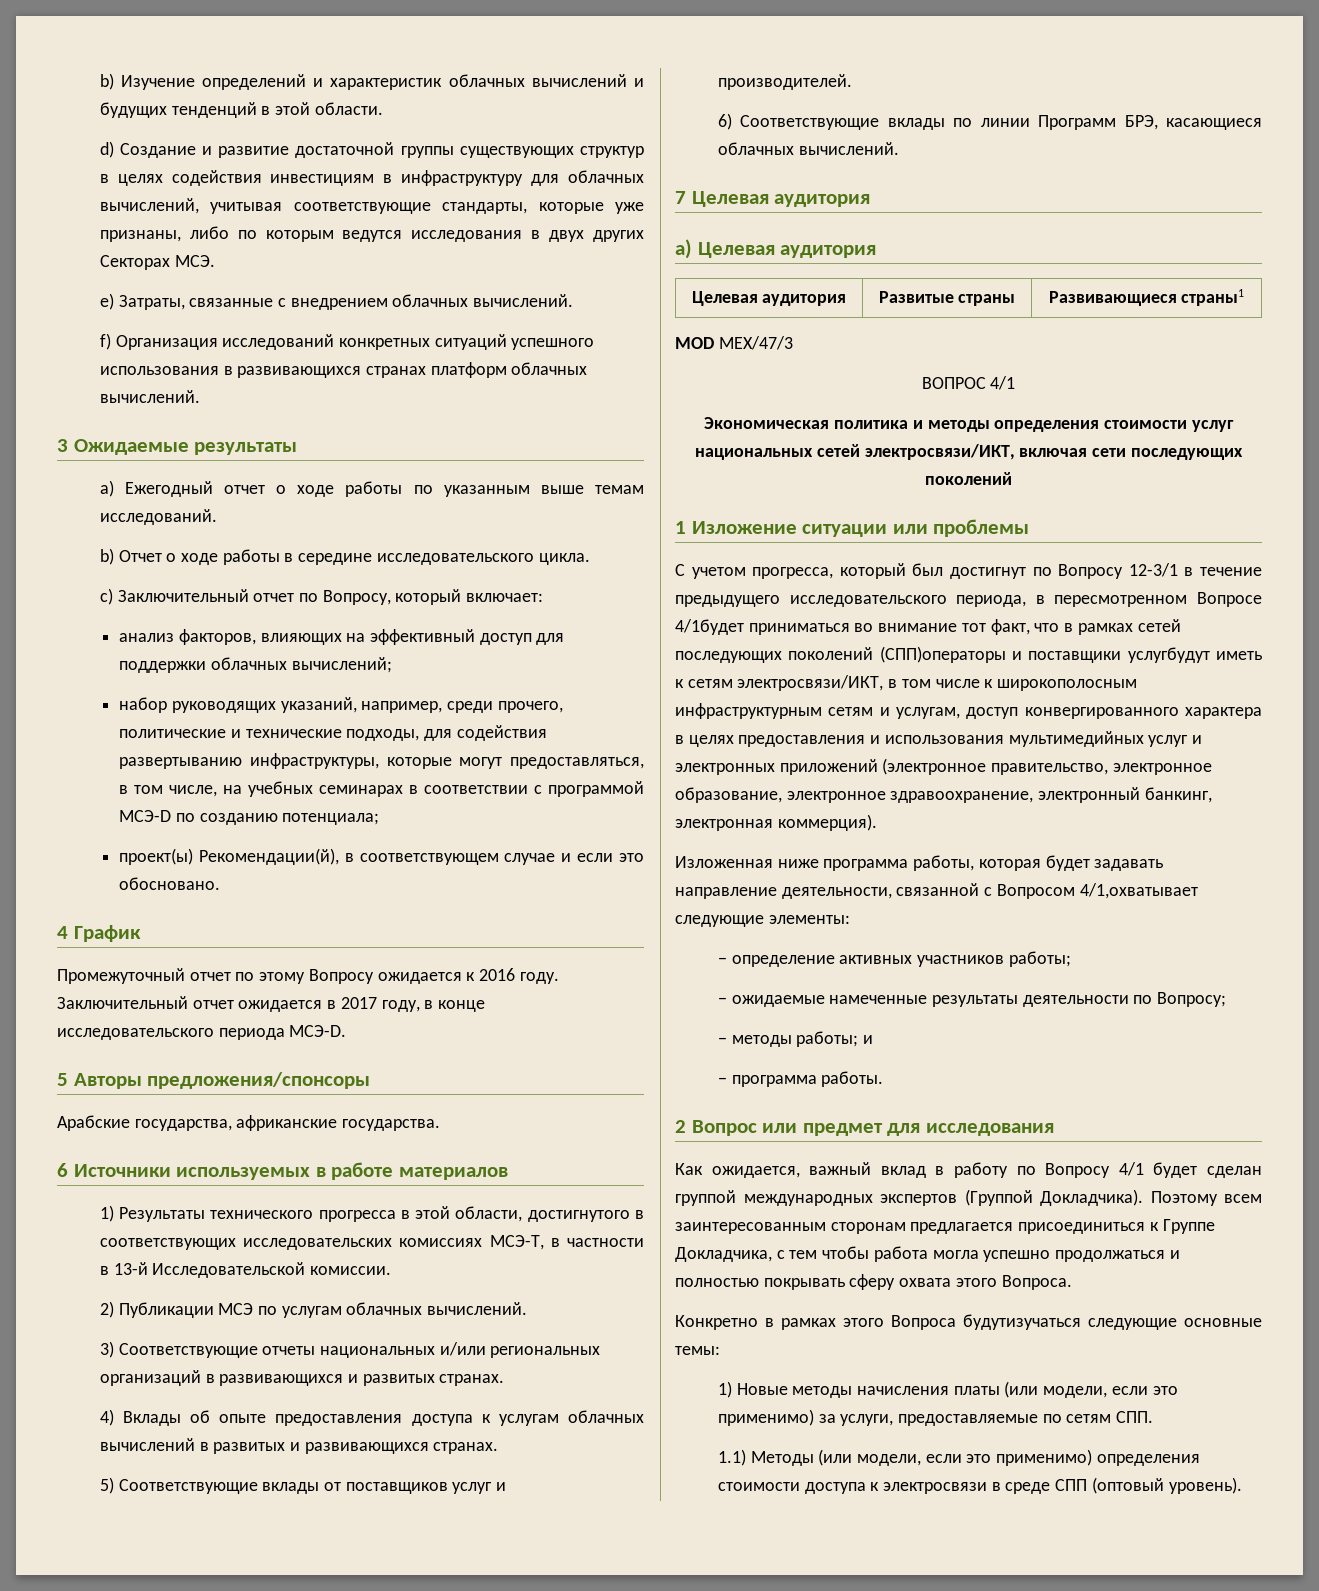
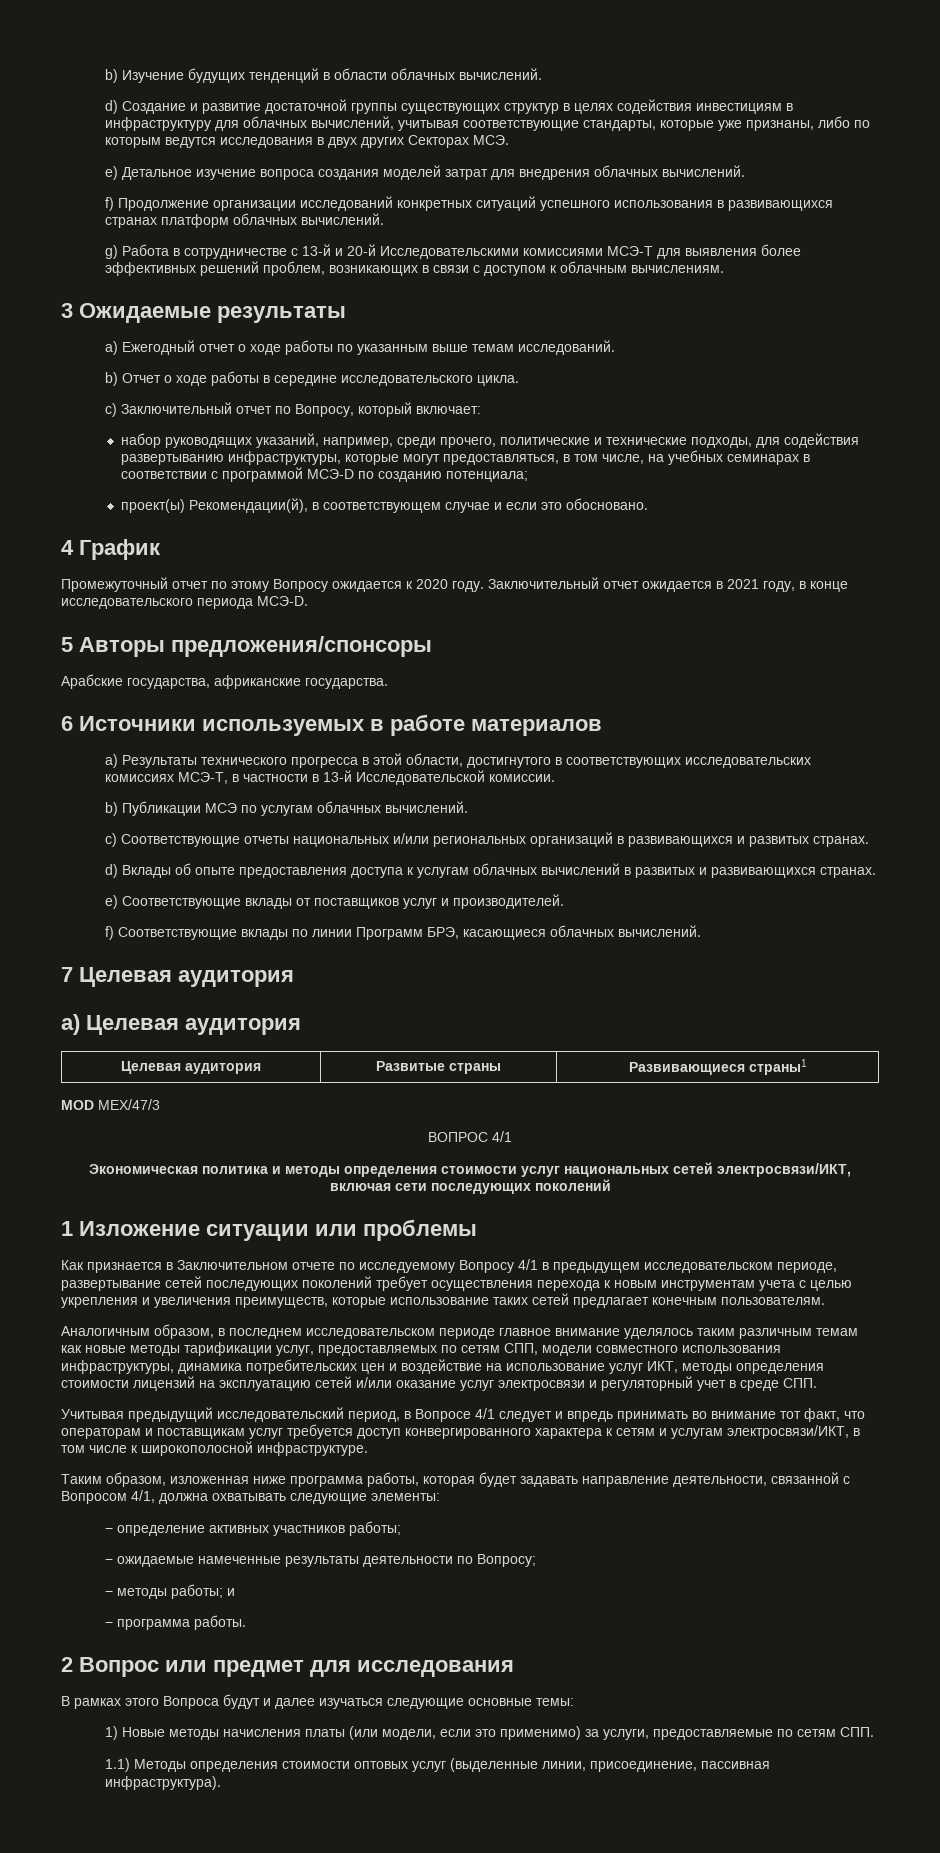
[202,74,645,90] [99,102,383,118] определений и характеристик облачных вычислений и будущих тенденций в этой области. -> [188,68,543,83] будущих тенденций в области облачных вычислений.
[118,295,388,310] Затраты, связанные с внедрением -> [122,165,591,180] Детальное изучение вопроса создания моделей затрат для внедрения
[115,335,218,350] Организация -> [118,198,297,211] Продолжение организации
(200, 396) none -> [105,244,802,259] [105,261,725,276] // g) Работа в сотрудничестве с 13-й и 20-й Исследовательскими комиссиями МСЭ-Т для выявления более эффективных решений проблем, возникающих в связи с доступом к облачным вычислениям.
[119,629,565,645] [119,657,392,673] // анализ факторов, влияющих на эффективный доступ для поддержки облачных вычислений; -> (482, 410) none
[479,968,516,981] 2016 -> [416,579,448,589] 2020
[340,997,377,1009] 2017 -> [727,579,759,589] 2021
[99,1205,114,1222] 1) -> [105,754,119,768] a)
[99,1301,114,1318] 2) -> [105,802,119,816] b)
[99,1341,114,1358] 3) -> [105,833,118,847] c)
[99,1409,114,1426] 4) -> [105,864,119,878] d)
[99,1477,114,1494] 5) -> [105,895,119,909] e)
[717,113,732,130] 6) -> [105,926,115,940] f)
[675,563,1262,579] [675,592,1262,607] [675,619,850,635] С учетом прогресса, который был достигнут по Вопросу 12-3/1 в течение предыдущего исследовательского периода, в пересмотренном Вопросе 4/1будет приниматься -> [61,1259,837,1273] [61,1276,852,1291] [61,1293,825,1308] [61,1324,858,1339] [61,1342,781,1356] [61,1359,824,1374] [61,1376,817,1391] [61,1407,688,1422] Как признается в Заключительном отчете по исследуемому Вопросу 4/1 в предыдущем исследовательском периоде, развертывание сетей последующих поколений требует осуществления перехода к новым инструментам учета с целью укрепления и увеличения преимуществ, которые использование таких сетей предлагает конечным пользователям. // Аналогичным образом, в последнем исследовательском периоде главное внимание уделялось таким различным темам как новые методы тарификации услуг, предоставляемых по сетям СПП, модели совместного использования инфраструктуры, динамика потребительских цен и воздействие на использование услуг ИКТ, методы определения стоимости лицензий на эксплуатацию сетей и/или оказание услуг электросвязи и регуляторный учет в среде СПП. // Учитывая предыдущий исследовательский период, в Вопросе 4/1 следует и впредь принимать
[1064,619,1181,635] [675,646,1262,663] [675,679,733,688] в рамках сетей последующих поколений (СПП)операторы и поставщики услугбудут иметь к сетям -> [61,1424,723,1439] операторам и поставщикам услуг требуется доступ конвергированного характера к сетям и услугам
[997,679,1138,691] [675,703,1262,719] [675,731,1203,747] [675,758,1212,775] [675,787,1212,803] [675,814,877,831] [675,856,773,868] широкополосным инфраструктурным сетям и услугам, доступ конвергированного характера в целях предоставления и использования мультимедийных услуг и электронных приложений (электронное правительство, электронное образование, электронное здравоохранение, электронный банкинг, электронная коммерция). // Изложенная -> [141,1441,368,1456] [61,1472,249,1487] широкополосной инфраструктуре. // Таким образом, изложенная
[1079,883,1198,899] 4/1,охватывает -> [131,1490,286,1504] 4/1, должна охватывать
[675,1162,1262,1178] [675,1189,1262,1206] [675,1219,1215,1234] [675,1246,1180,1262] [675,1274,1072,1290] [675,1314,1081,1330] Как ожидается, важный вклад в работу по Вопросу 4/1 будет сделан группой международных экспертов (Группой Докладчика). Поэтому всем заинтересованным сторонам предлагается присоединиться к Группе Докладчика, с тем чтобы работа могла успешно продолжаться и полностью покрывать сферу охвата этого Вопроса. // Конкретно в рамках этого Вопроса будутизучаться -> [61,1694,383,1709] В рамках этого Вопроса будут и далее изучаться
[818,1449,1200,1466] [717,1477,1242,1494] (или модели, если это применимо) определения стоимости доступа к электросвязи в среде СПП (оптовый уровень). -> [190,1758,771,1772] [105,1776,222,1790] определения стоимости оптовых услуг (выделенные линии, присоединение, пассивная инфраструктура).

